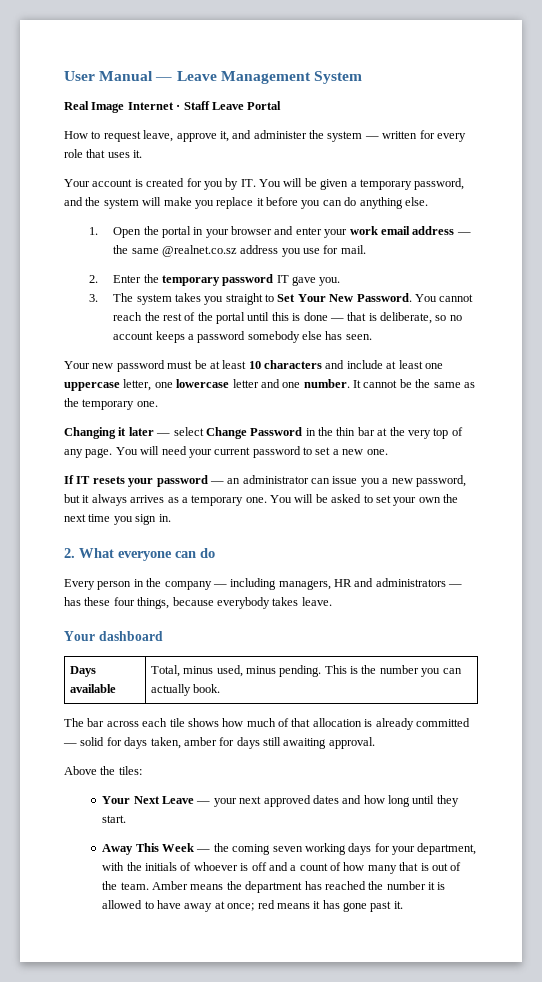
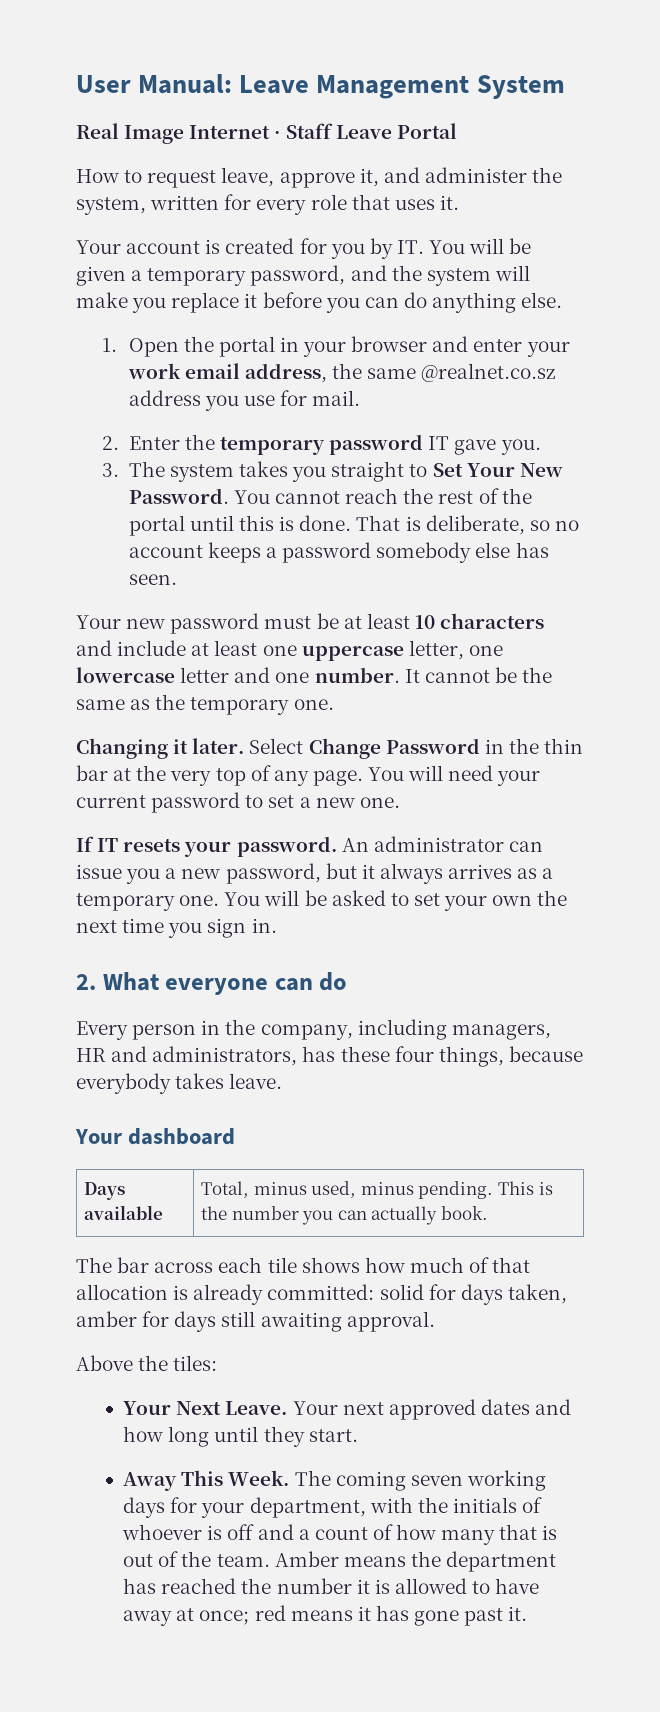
[99,71,173,81] Manual — -> [138,74,233,94] Manual:
[327,131,379,142] system — -> [76,197,146,215] system,
[412,226,471,235] address — -> [244,363,327,383] address,
[303,312,367,321] done — that -> [299,515,401,531] done. That
[128,427,204,436] later — select -> [192,738,304,754] later. Select
[156,475,241,487] password — an -> [236,836,369,857] password. An
[164,581,227,590] company — -> [260,1024,353,1040] company,
[375,578,463,587] administrators — -> [152,1046,298,1066] administrators,
[415,718,470,727] [63,743,77,746] committed — -> [267,1284,375,1300] committed:
[162,796,237,807] Leave — your -> [225,1401,338,1415] Leave. Your
[162,843,229,852] Week — the -> [228,1470,331,1486] Week. The

